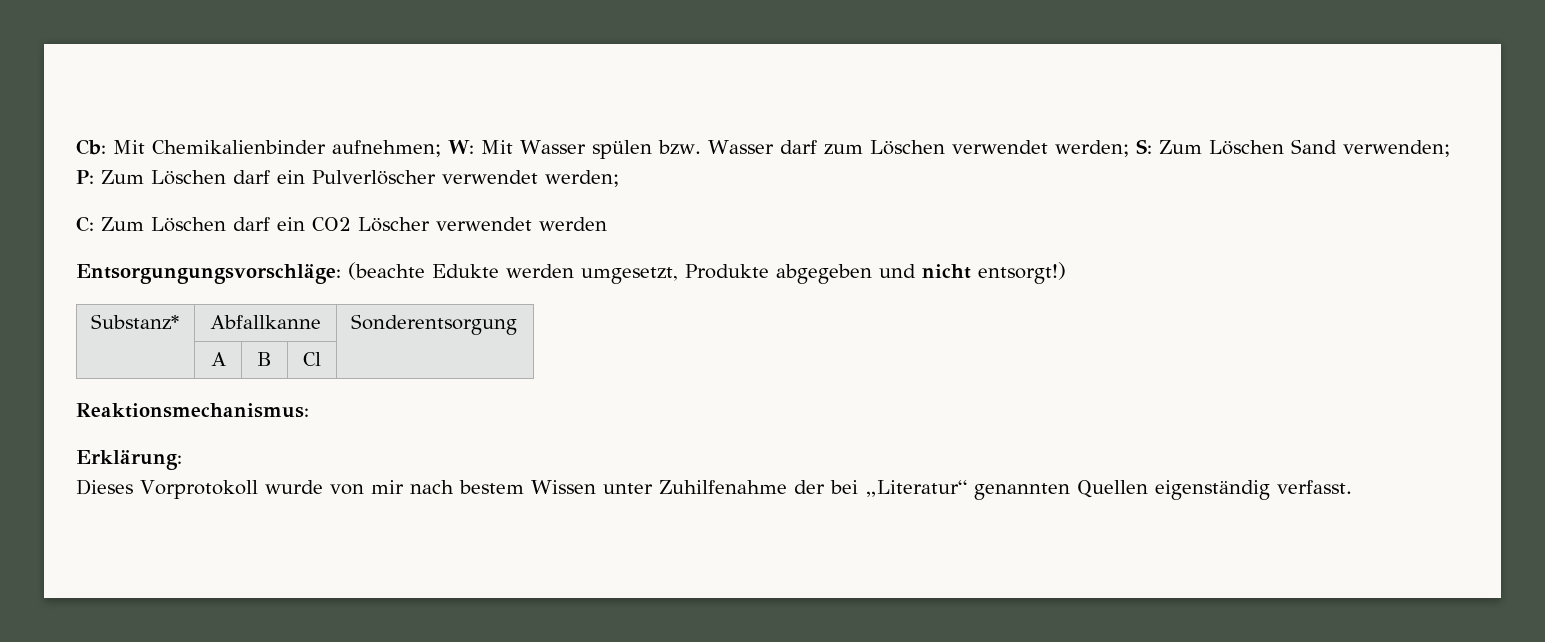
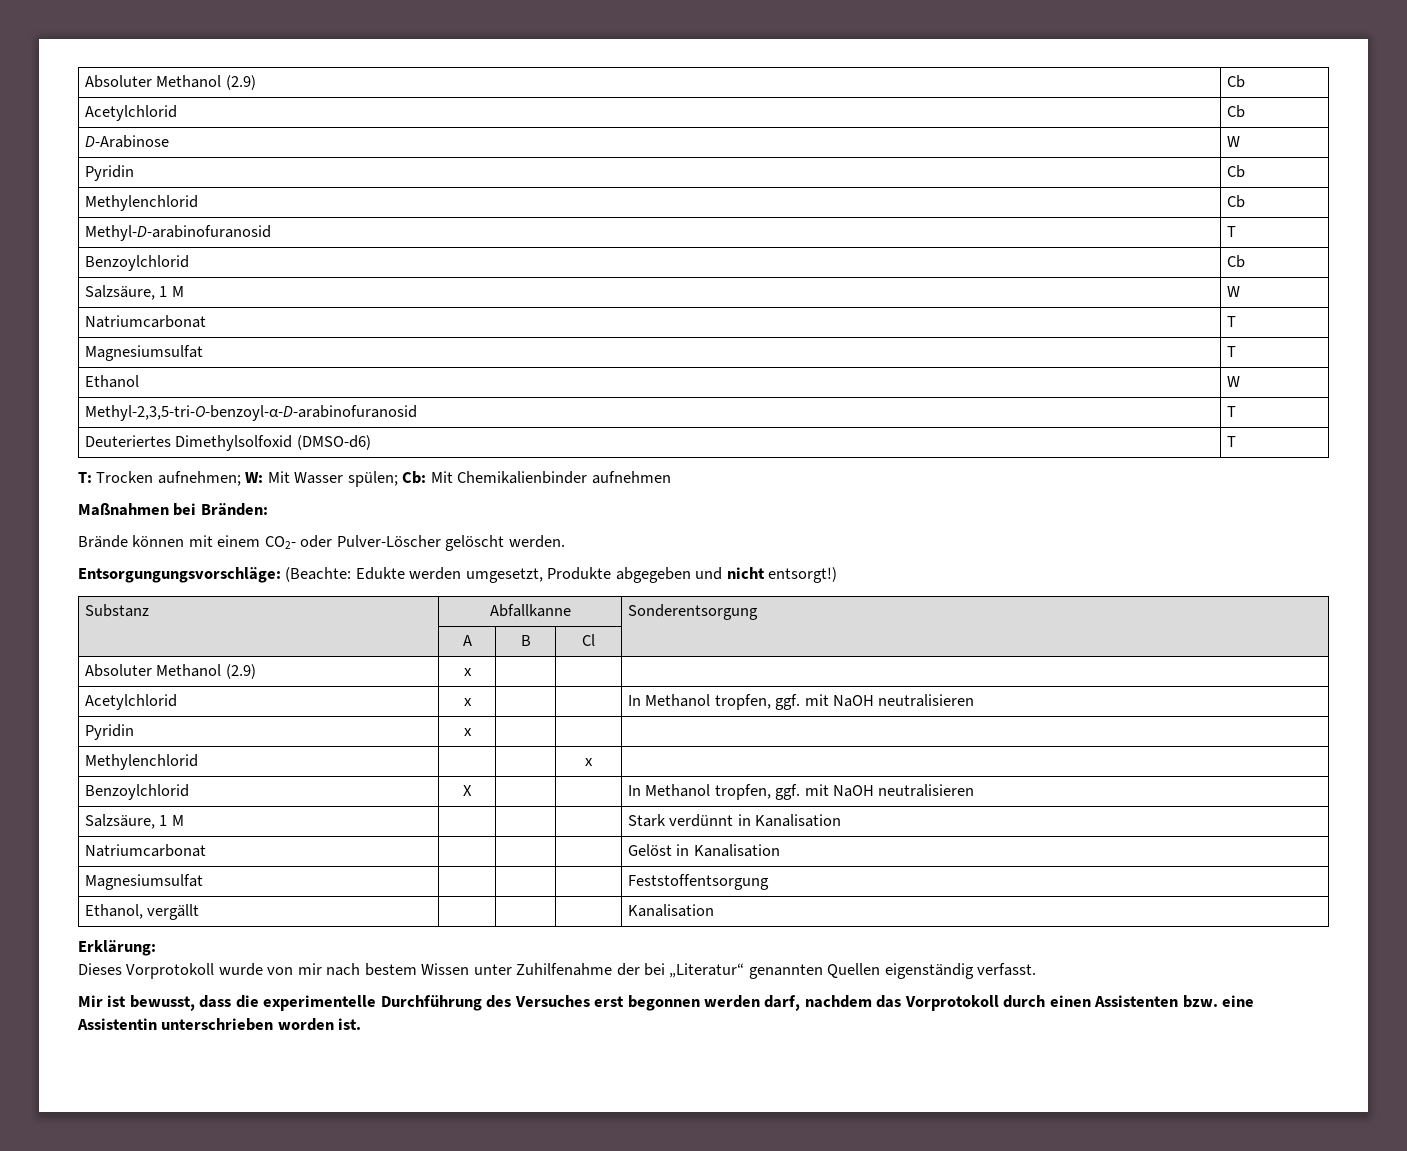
[76,139,1450,159] [76,170,619,187] [76,216,607,232] Cb: Mit Chemikalienbinder aufnehmen; W: Mit Wasser spülen bzw. Wasser darf zum Löschen verwendet werden; S: Zum Löschen Sand verwenden; P: Zum Löschen darf ein Pulverlöscher verwendet werden; // C: Zum Löschen darf ein CO2 Löscher verwendet werden -> [84,75,256,90] [1226,75,1245,88] [84,105,177,121] [1226,105,1245,118] [84,135,169,148] [1226,136,1240,147] [84,165,134,181] [1226,165,1245,178] [84,195,198,211] [1226,195,1245,208] [84,225,271,241] [1226,226,1236,237] [84,255,189,271] [1226,255,1245,268] [84,285,184,300] [1226,286,1240,297] [84,315,206,328] [1226,316,1236,327] [84,345,203,361] [1226,346,1236,357] [84,375,139,388] [1226,376,1240,387] [84,405,417,421] [1226,406,1236,417] [84,435,371,451] [1226,436,1236,447] [78,471,671,487] [78,503,268,516] [78,535,565,551] Absoluter Methanol (2.9) | Cb // Acetylchlorid | Cb // D-Arabinose | W // Pyridin | Cb // Methylenchlorid | Cb // Methyl-D-arabinofuranosid | T // Benzoylchlorid | Cb // Salzsäure, 1 M | W // Natriumcarbonat | T // Magnesiumsulfat | T // Ethanol | W // Methyl-2,3,5-tri-O-benzoyl-α-D-arabinofuranosid | T // Deuteriertes Dimethylsolfoxid (DMSO-d6) | T // T: Trocken aufnehmen; W: Mit Wasser spülen; Cb: Mit Chemikalienbinder aufnehmen // Maßnahmen bei Bränden: // Brände können mit einem CO2- oder Pulver-Löscher gelöscht werden.
[348,262,425,280] (beachte -> [285,567,352,582] (Beachte:
[90,314,179,330] Substanz* -> [84,604,149,617] Substanz
[76,403,309,418] // Reaktionsmechanismus: -> [84,664,256,679] [463,668,472,676] [84,694,177,710] [463,698,472,706] [627,694,975,710] [84,724,134,740] [463,728,472,736] [84,754,198,770] [585,758,593,766] [84,784,189,800] [463,785,472,796] [627,784,975,800] [84,814,184,829] [627,814,842,827] [84,844,206,857] [627,844,780,857] [84,874,203,890] [627,874,769,890] [84,904,200,920] [627,904,714,917] // Absoluter Methanol (2.9) | x | | | // Acetylchlorid | x | | | In Methanol tropfen, ggf. mit NaOH neutralisieren // Pyridin | x | | | // Methylenchlorid | | | x | // Benzoylchlorid | X | | | In Methanol tropfen, ggf. mit NaOH neutralisieren // Salzsäure, 1 M | | | | Stark verdünnt in Kanalisation // Natriumcarbonat | | | | Gelöst in Kanalisation // Magnesiumsulfat | | | | Feststoffentsorgung // Ethanol, vergällt | | | | Kanalisation
(1352, 487) none -> [78,995,1255,1011] [77,1018,362,1031] // Mir ist bewusst, dass die experimentelle Durchführung des Versuches erst begonnen werden darf, nachdem das Vorprotokoll durch einen Assistenten bzw. eine Assistentin unterschrieben worden ist.

